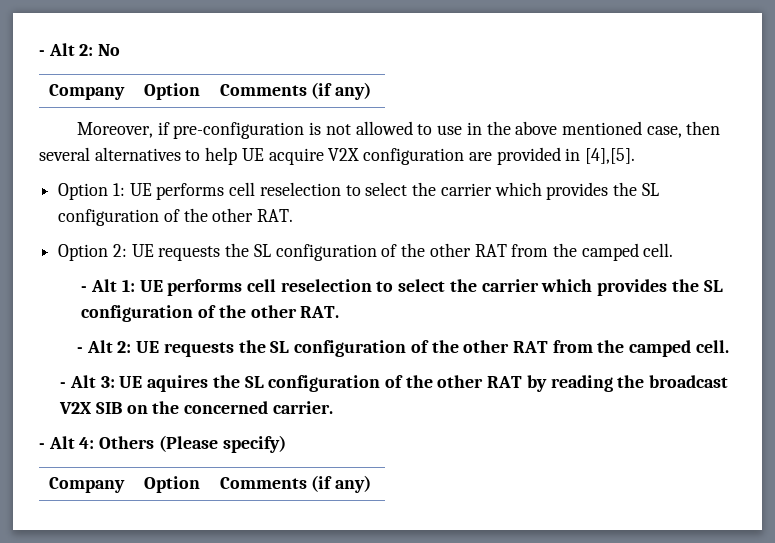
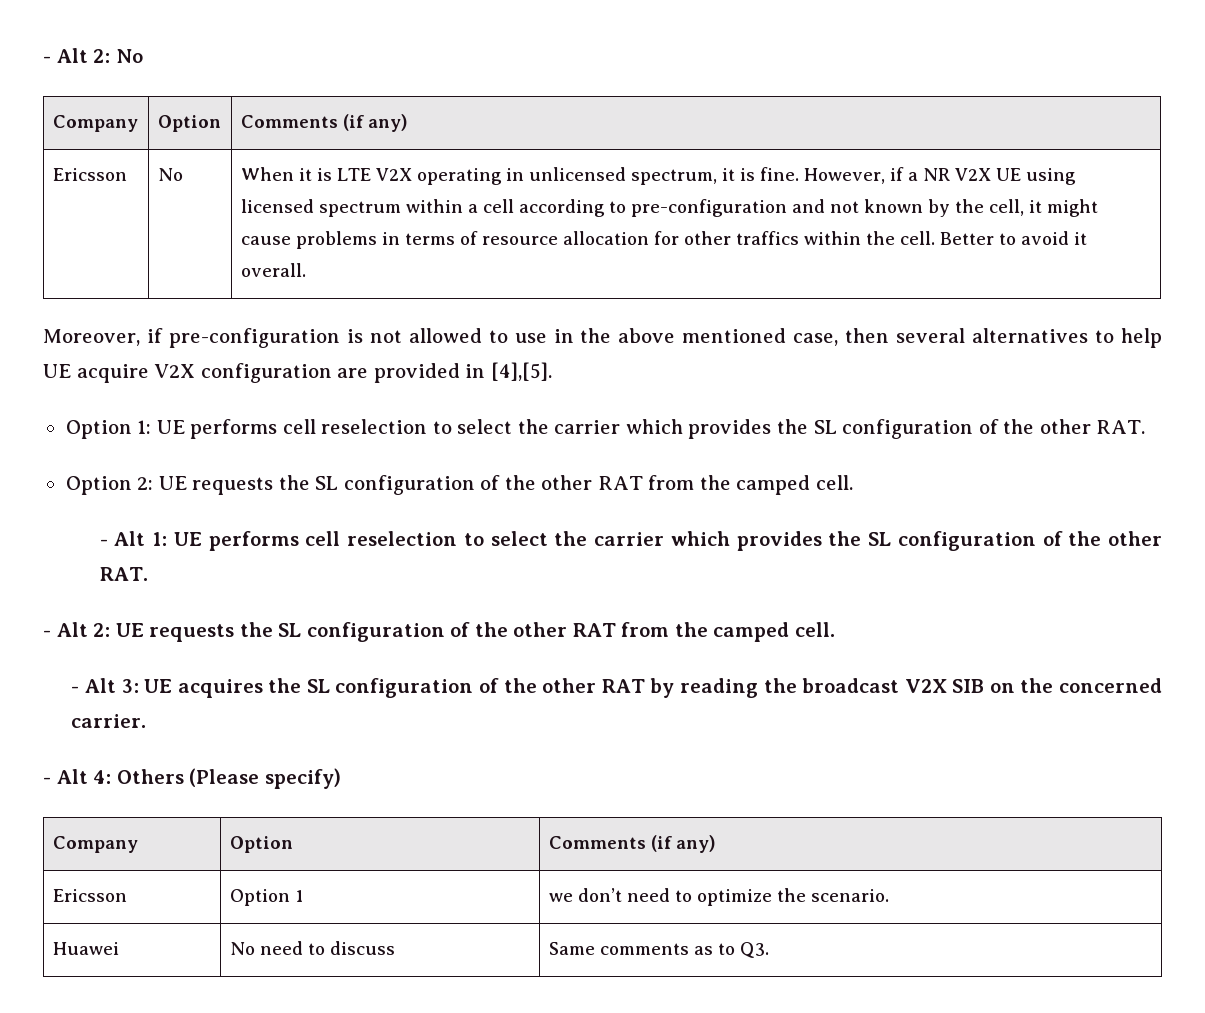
(371, 91) none -> [52,168,127,181] [157,168,183,181] [240,167,1076,185] [240,199,1098,217] [240,231,1087,249] [240,263,306,277] // Ericsson | No | When it is LTE V2X operating in unlicensed spectrum, it is fine. However, if a NR V2X UE using licensed spectrum within a cell according to pre-configuration and not known by the cell, it might cause problems in terms of resource allocation for other traffics within the cell. Better to avoid it overall.
[147,375,209,392] aquires -> [177,679,263,698] acquires
(371, 484) none -> [52,889,127,902] [229,889,303,906] [548,888,889,906] [52,942,119,955] [229,941,395,955] [548,942,769,958] // Ericsson | Option 1 | we don’t need to optimize the scenario. // Huawei | No need to discuss | Same comments as to Q3.

